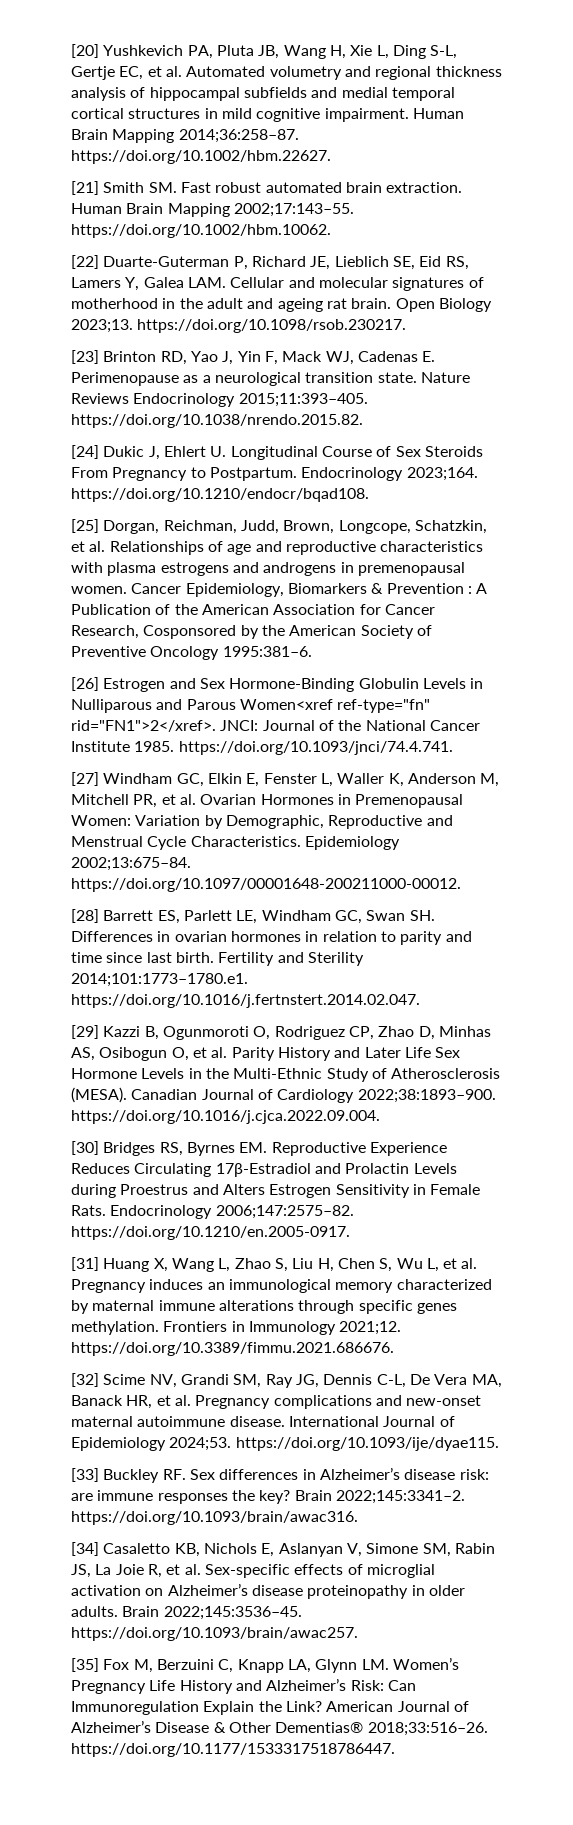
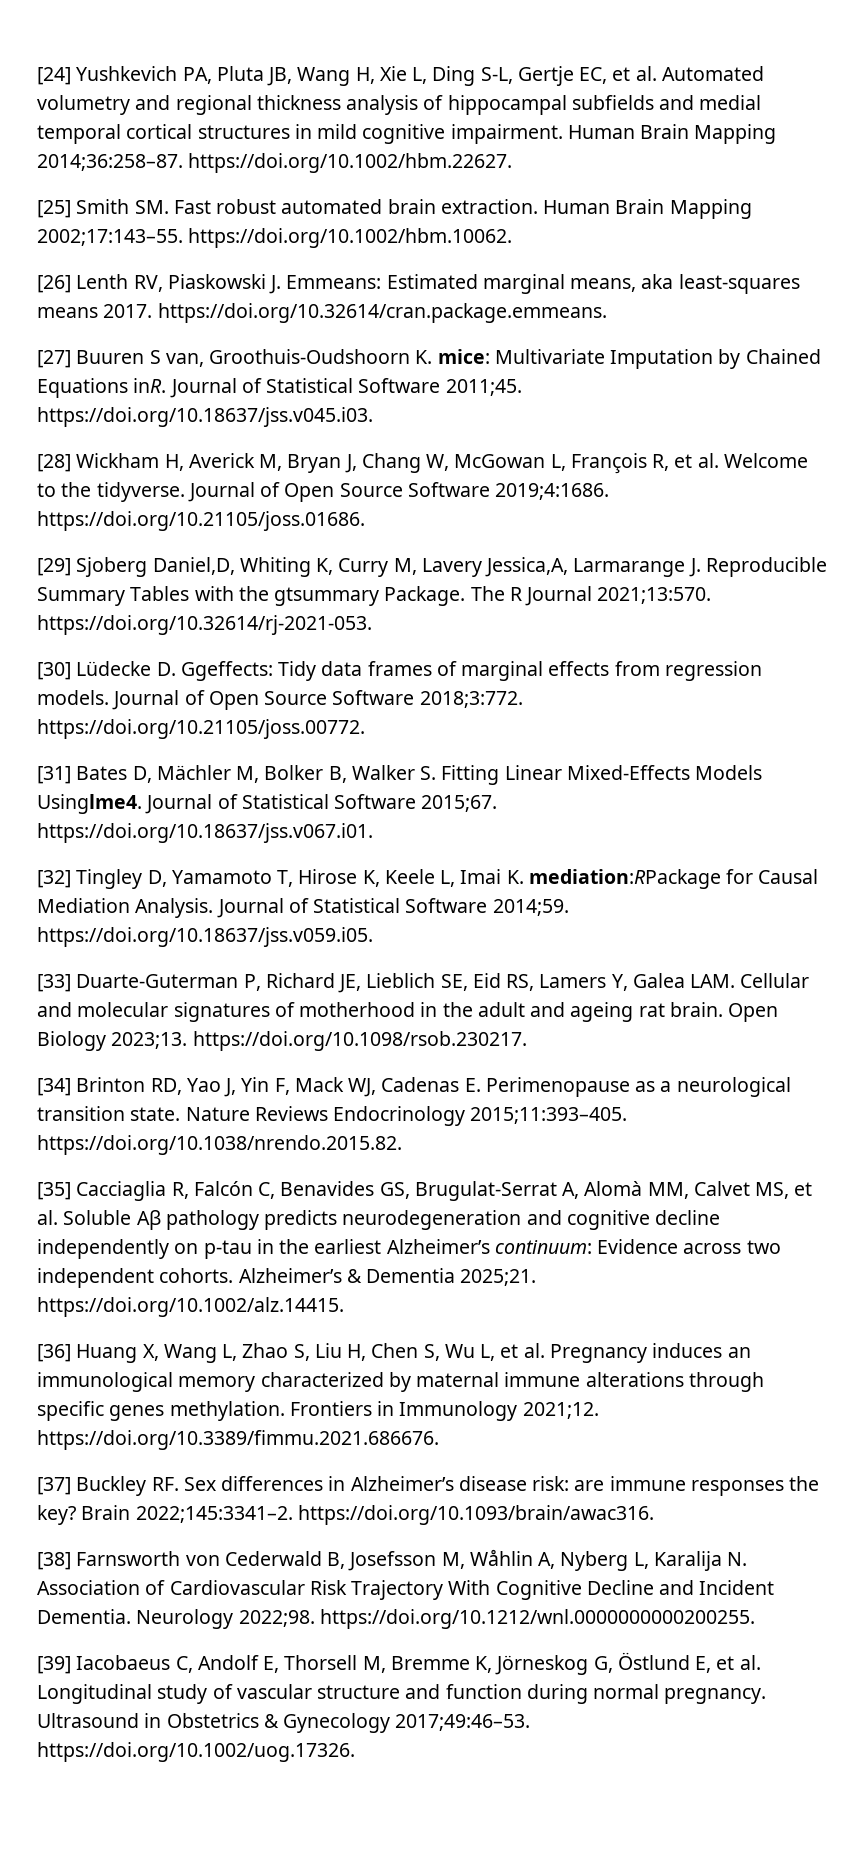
[71,44,99,58] [20] -> [37,67,71,85] [24]
[71,181,99,195] [21] -> [37,200,71,218] [25]
[71,255,99,269] [22] -> [37,274,800,294] [37,303,607,323] [37,349,821,369] [37,378,522,398] [37,407,373,427] [37,453,808,474] [37,482,610,502] [37,511,365,531] [37,557,827,577] [37,586,712,606] [37,615,372,635] [37,661,762,681] [37,690,523,710] [37,719,365,739] [37,765,763,785] [37,794,498,814] [37,823,373,843] [37,869,819,889] [37,898,569,918] [37,927,373,947] [37,974,71,992] [26] Lenth RV, Piaskowski J. Emmeans: Estimated marginal means, aka least-squares means 2017. https://doi.org/10.32614/cran.package.emmeans. // [27] Buuren S van, Groothuis-Oudshoorn K. mice: Multivariate Imputation by Chained Equations inR. Journal of Statistical Software 2011;45. https://doi.org/10.18637/jss.v045.i03. // [28] Wickham H, Averick M, Bryan J, Chang W, McGowan L, François R, et al. Welcome to the tidyverse. Journal of Open Source Software 2019;4:1686. https://doi.org/10.21105/joss.01686. // [29] Sjoberg Daniel,D, Whiting K, Curry M, Lavery Jessica,A, Larmarange J. Reproducible Summary Tables with the gtsummary Package. The R Journal 2021;13:570. https://doi.org/10.32614/rj-2021-053. // [30] Lüdecke D. Ggeffects: Tidy data frames of marginal effects from regression models. Journal of Open Source Software 2018;3:772. https://doi.org/10.21105/joss.00772. // [31] Bates D, Mächler M, Bolker B, Walker S. Fitting Linear Mixed-Effects Models Usinglme4. Journal of Statistical Software 2015;67. https://doi.org/10.18637/jss.v067.i01. // [32] Tingley D, Yamamoto T, Hirose K, Keele L, Imai K. mediation:RPackage for Causal Mediation Analysis. Journal of Statistical Software 2014;59. https://doi.org/10.18637/jss.v059.i05. // [33]
[71,350,99,364] [23] -> [37,1078,71,1096] [34]
[71,445,483,460] [71,467,478,481] [71,488,369,502] [71,519,487,534] [71,541,484,555] [71,562,465,576] [71,583,488,597] [71,604,435,615] [71,625,432,639] [71,646,312,660] [71,677,484,692] [71,699,431,713] [71,720,480,732] [71,741,453,755] [71,772,500,787] [71,794,464,808] [71,815,453,829] [71,836,400,850] [71,857,191,871] [71,878,461,892] [71,909,435,924] [71,931,472,945] [71,952,364,966] [71,973,248,987] [71,994,420,1008] [71,1025,491,1040] [71,1047,461,1061] [71,1068,501,1082] [71,1087,496,1103] [71,1110,380,1124] [71,1141,447,1156] [71,1163,457,1177] [71,1184,481,1198] [71,1205,354,1219] [71,1226,350,1240] [71,1257,99,1271] [24] Dukic J, Ehlert U. Longitudinal Course of Sex Steroids From Pregnancy to Postpartum. Endocrinology 2023;164. https://doi.org/10.1210/endocr/bqad108. // [25] Dorgan, Reichman, Judd, Brown, Longcope, Schatzkin, et al. Relationships of age and reproductive characteristics with plasma estrogens and androgens in premenopausal women. Cancer Epidemiology, Biomarkers & Prevention : A Publication of the American Association for Cancer Research, Cosponsored by the American Society of Preventive Oncology 1995:381–6. // [26] Estrogen and Sex Hormone-Binding Globulin Levels in Nulliparous and Parous Women<xref ref-type="fn" rid="FN1">2</xref>. JNCI: Journal of the National Cancer Institute 1985. https://doi.org/10.1093/jnci/74.4.741. // [27] Windham GC, Elkin E, Fenster L, Waller K, Anderson M, Mitchell PR, et al. Ovarian Hormones in Premenopausal Women: Variation by Demographic, Reproductive and Menstrual Cycle Characteristics. Epidemiology 2002;13:675–84. https://doi.org/10.1097/00001648-200211000-00012. // [28] Barrett ES, Parlett LE, Windham GC, Swan SH. Differences in ovarian hormones in relation to parity and time since last birth. Fertility and Sterility 2014;101:1773–1780.e1. https://doi.org/10.1016/j.fertnstert.2014.02.047. // [29] Kazzi B, Ogunmoroti O, Rodriguez CP, Zhao D, Minhas AS, Osibogun O, et al. Parity History and Later Life Sex Hormone Levels in the Multi-Ethnic Study of Atherosclerosis (MESA). Canadian Journal of Cardiology 2022;38:1893–900. https://doi.org/10.1016/j.cjca.2022.09.004. // [30] Bridges RS, Byrnes EM. Reproductive Experience Reduces Circulating 17β-Estradiol and Prolactin Levels during Proestrus and Alters Estrogen Sensitivity in Female Rats. Endocrinology 2006;147:2575–82. https://doi.org/10.1210/en.2005-0917. // [31] -> [37,1181,813,1201] [37,1210,721,1230] [37,1239,781,1259] [37,1268,537,1288] [37,1297,344,1317] [37,1344,71,1362] [35] Cacciaglia R, Falcón C, Benavides GS, Brugulat-Serrat A, Alomà MM, Calvet MS, et al. Soluble Aβ pathology predicts neurodegeneration and cognitive decline independently on p-tau in the earliest Alzheimer’s continuum: Evidence across two independent cohorts. Alzheimer’s & Dementia 2025;21. https://doi.org/10.1002/alz.14415. // [36]
[71,1373,502,1388] [71,1395,482,1409] [71,1416,455,1427] [71,1437,499,1451] [71,1468,99,1482] [32] Scime NV, Grandi SM, Ray JG, Dennis C-L, De Vera MA, Banack HR, et al. Pregnancy complications and new-onset maternal autoimmune disease. International Journal of Epidemiology 2024;53. https://doi.org/10.1093/ije/dyae115. // [33] -> [37,1477,71,1495] [37]
[71,1542,495,1557] [71,1564,435,1578] [71,1583,465,1599] [71,1606,302,1620] [71,1627,358,1641] [71,1657,459,1673] [71,1678,416,1694] [71,1701,469,1715] [71,1720,488,1736] [71,1743,395,1757] [34] Casaletto KB, Nichols E, Aslanyan V, Simone SM, Rabin JS, La Joie R, et al. Sex-specific effects of microglial activation on Alzheimer’s disease proteinopathy in older adults. Brain 2022;145:3536–45. https://doi.org/10.1093/brain/awac257. // [35] Fox M, Berzuini C, Knapp LA, Glynn LM. Women’s Pregnancy Life History and Alzheimer’s Risk: Can Immunoregulation Explain the Link? American Journal of Alzheimer’s Disease & Other Dementias® 2018;33:516–26. https://doi.org/10.1177/1533317518786447. -> [37,1549,748,1571] [37,1580,775,1600] [37,1609,755,1629] [37,1652,761,1675] [37,1684,767,1704] [37,1713,531,1733] [37,1742,355,1762] [38] Farnsworth von Cederwald B, Josefsson M, Wåhlin A, Nyberg L, Karalija N. Association of Cardiovascular Risk Trajectory With Cognitive Decline and Incident Dementia. Neurology 2022;98. https://doi.org/10.1212/wnl.0000000000200255. // [39] Iacobaeus C, Andolf E, Thorsell M, Bremme K, Jörneskog G, Östlund E, et al. Longitudinal study of vascular structure and function during normal pregnancy. Ultrasound in Obstetrics & Gynecology 2017;49:46–53. https://doi.org/10.1002/uog.17326.

